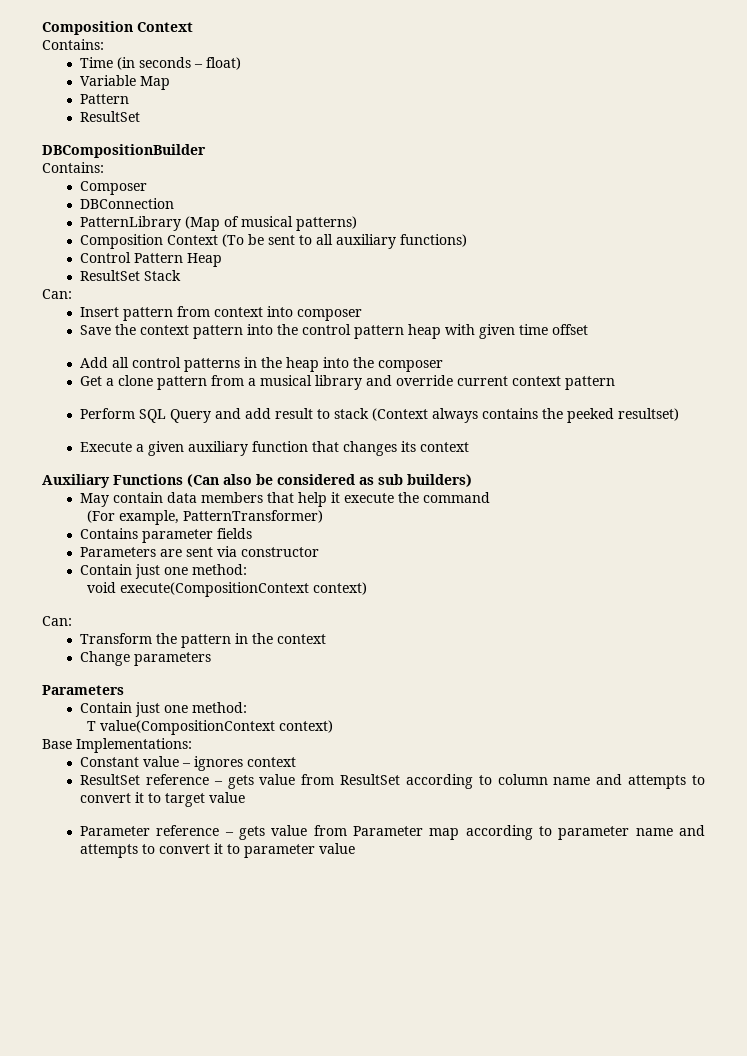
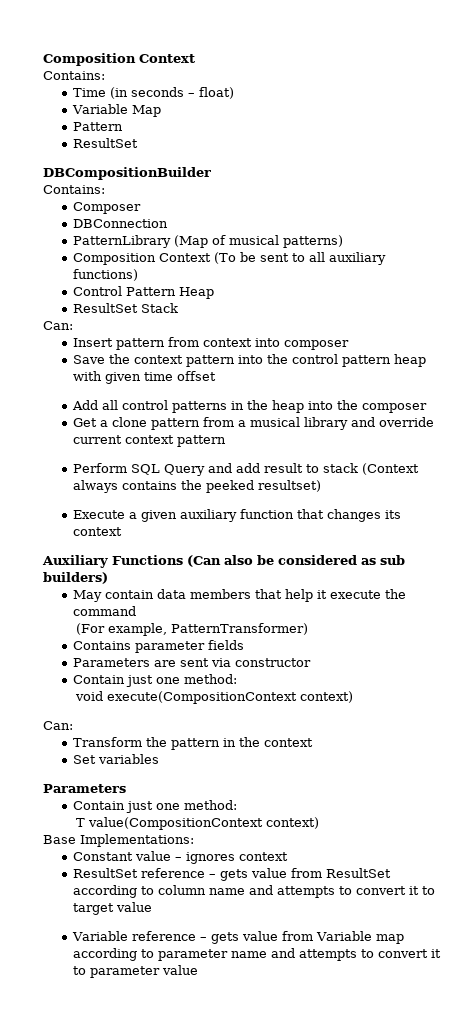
[80,651,212,666] Change parameters -> [73,754,160,764] Set variables
[80,825,424,840] Parameter reference – gets value from Parameter -> [72,931,373,944] Variable reference – gets value from Variable

